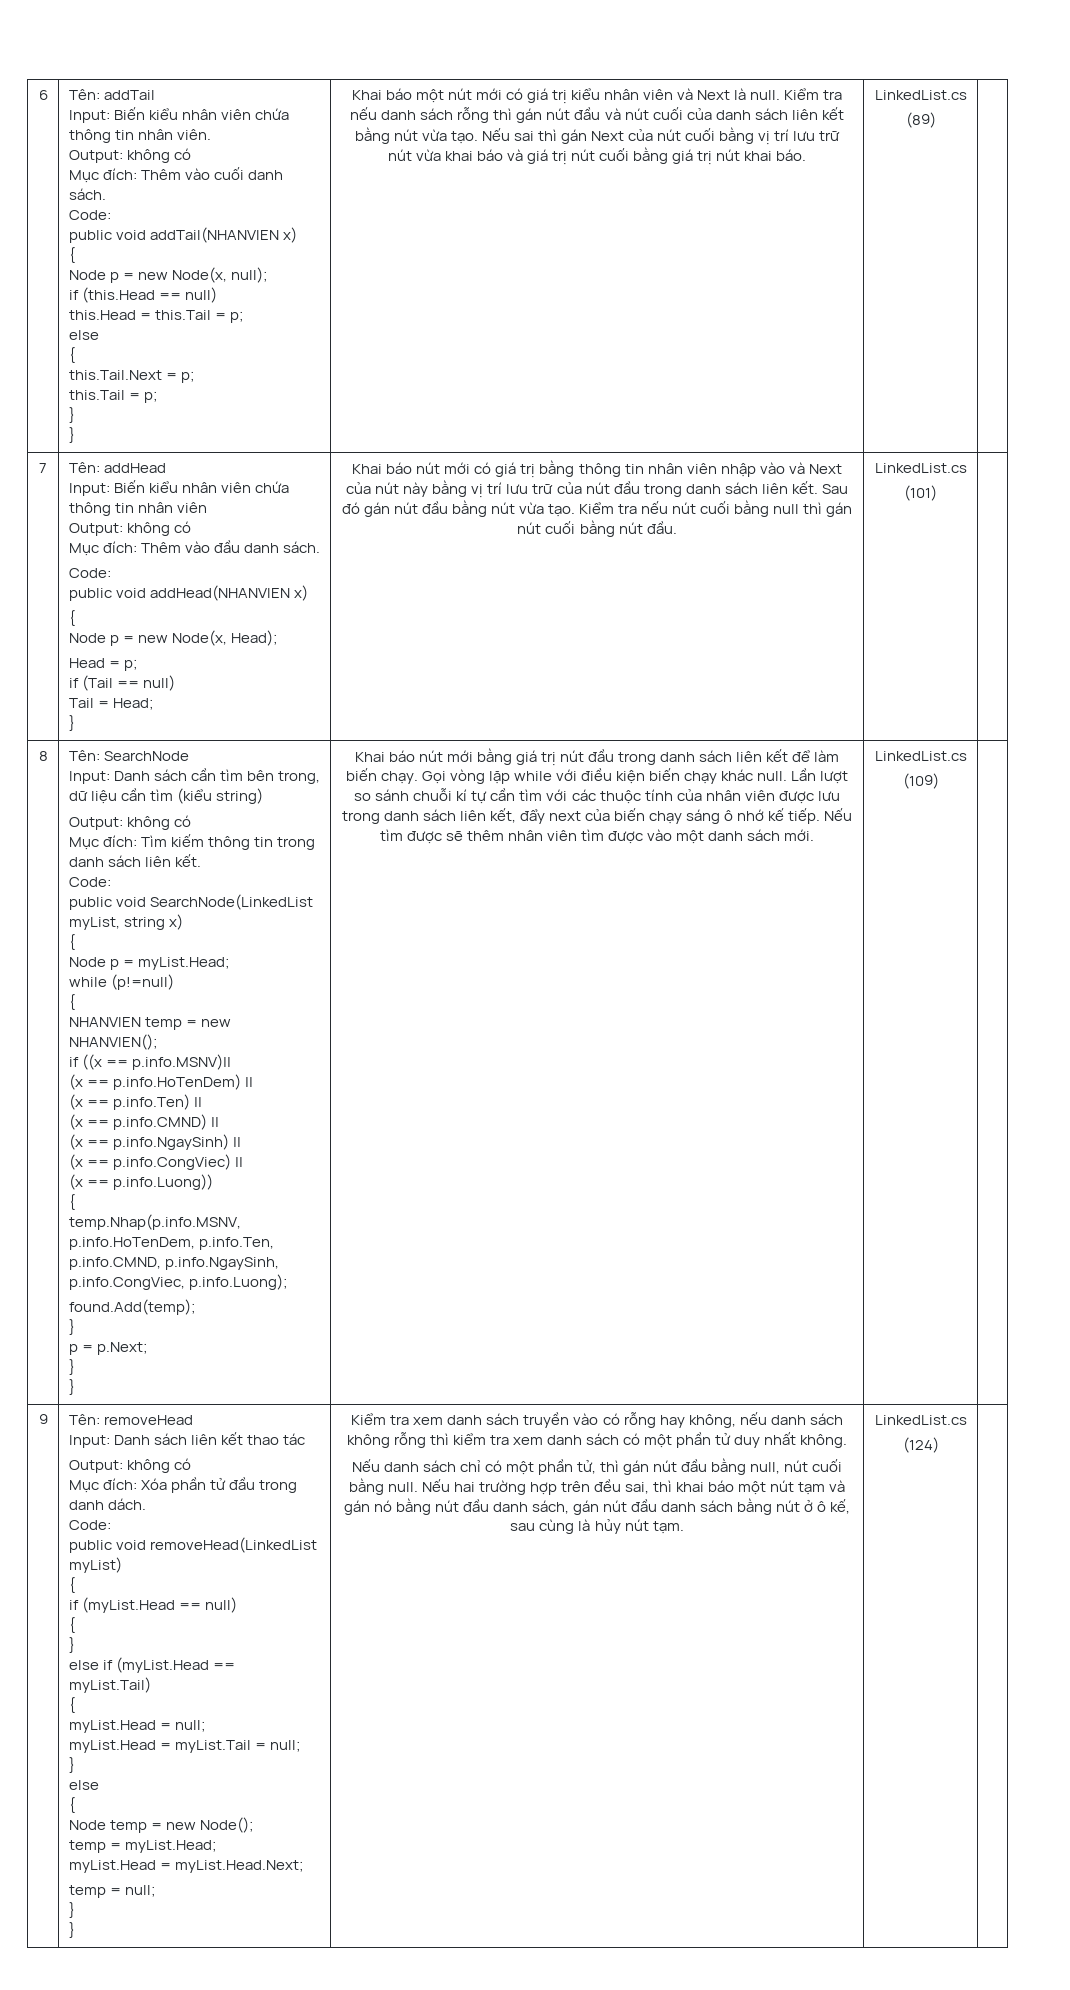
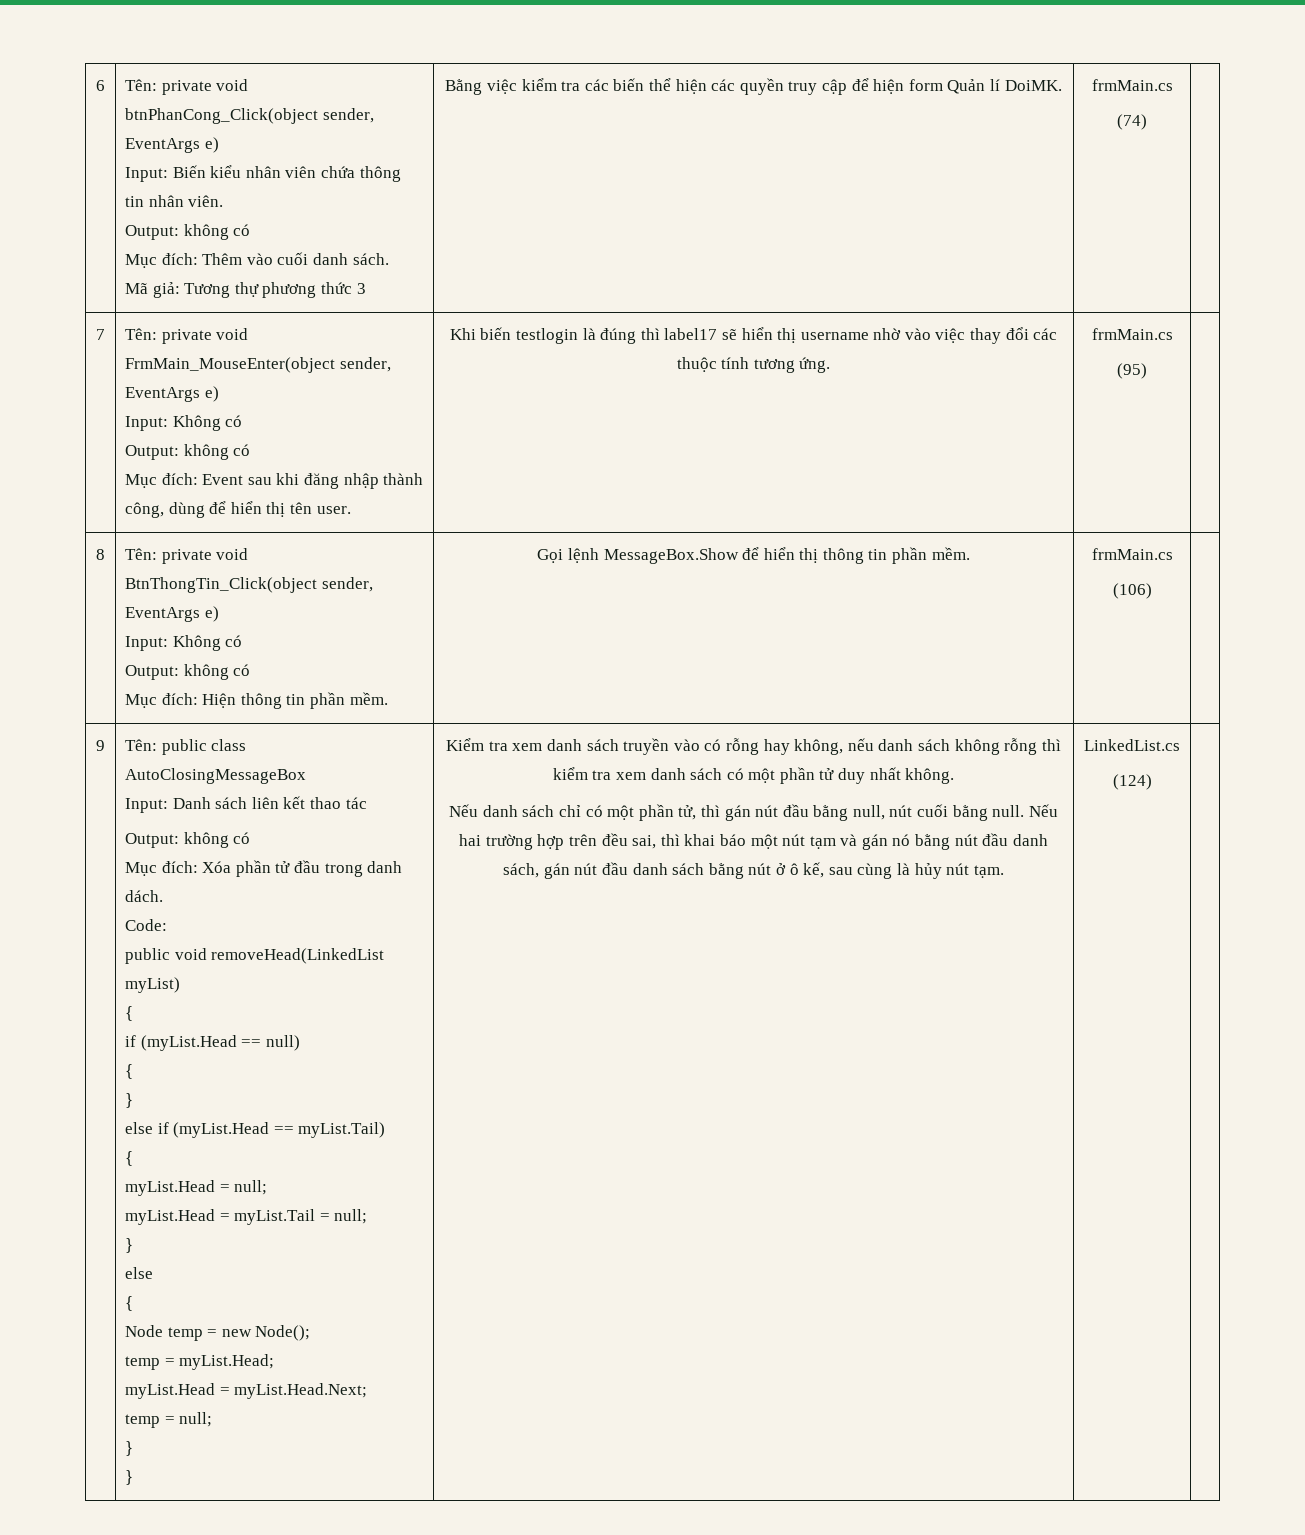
[103,90,155,100] addTail -> [161,79,249,95] [125,108,374,124] [125,137,219,153] private void btnPhanCong_Click(object sender, EventArgs e)
[68,210,111,220] [68,227,297,243] [68,247,75,263] [68,267,268,283] [68,287,217,303] [68,310,244,323] [68,330,99,340] [68,347,75,363] [68,370,195,383] [68,390,158,403] [68,407,75,423] [68,427,75,443] [351,88,843,104] [350,107,844,123] [354,127,841,145] [387,147,807,165] [874,90,967,100] [905,112,936,128] [39,463,47,473] [68,462,166,473] [68,480,289,496] [68,502,207,516] [68,521,191,536] [68,540,320,556] [68,568,111,578] [68,585,308,601] [68,610,75,626] [68,630,278,646] [68,658,138,671] [68,675,175,691] [68,698,154,710] [68,715,75,731] [352,460,842,478] [346,480,848,498] [341,500,853,517] [517,520,677,537] [874,463,967,473] [904,485,937,501] [38,751,48,761] [68,750,189,761] [68,768,320,784] [68,788,263,804] [68,815,191,830] [68,834,315,850] [68,854,201,867] [68,877,111,887] [68,894,313,910] [68,914,183,930] [68,934,75,950] [68,957,230,970] [68,974,174,990] [68,994,75,1010] [68,1017,231,1030] [68,1034,158,1050] [68,1054,231,1070] [68,1074,253,1090] [68,1094,202,1110] [68,1114,219,1130] [68,1134,241,1150] [68,1154,243,1170] [68,1174,213,1190] [68,1194,75,1210] [68,1214,241,1230] [68,1237,274,1250] [68,1257,279,1270] [68,1274,288,1290] [68,1299,196,1315] [68,1319,75,1335] [68,1342,148,1355] [68,1359,75,1375] [68,1379,75,1395] [354,748,840,766] [345,768,849,784] [354,788,840,804] [341,808,853,824] [379,829,815,844] [874,751,967,761] [902,773,939,789] Code: // public void addTail(NHANVIEN x) // { // Node p = new Node(x, null); // if (this.Head == null) // this.Head = this.Tail = p; // else // { // this.Tail.Next = p; // this.Tail = p; // } // } | Khai báo một nút mới có giá trị kiểu nhân viên và Next là null. Kiểm tra nếu danh sách rỗng thì gán nút đầu và nút cuối của danh sách liên kết bằng nút vừa tạo. Nếu sai thì gán Next của nút cuối bằng vị trí lưu trữ nút vừa khai báo và giá trị nút cuối bằng giá trị nút khai báo. | LinkedList.cs // (89) | // 7 | Tên: addHead // Input: Biến kiểu nhân viên chứa thông tin nhân viên // Output: không có // Mục đích: Thêm vào đầu danh sách. // Code: // public void addHead(NHANVIEN x) // { // Node p = new Node(x, Head); // Head = p; // if (Tail == null) // Tail = Head; // } | Khai báo nút mới có giá trị bằng thông tin nhân viên nhập vào và Next của nút này bằng vị trí lưu trữ của nút đầu trong danh sách liên kết. Sau đó gán nút đầu bằng nút vừa tạo. Kiểm tra nếu nút cuối bằng null thì gán nút cuối bằng nút đầu. | LinkedList.cs // (101) | // 8 | Tên: SearchNode // Input: Danh sách cần tìm bên trong, dữ liệu cần tìm (kiểu string) // Output: không có // Mục đích: Tìm kiếm thông tin trong danh sách liên kết. // Code: // public void SearchNode(LinkedList myList, string x) // { // Node p = myList.Head; // while (p!=null) // { // NHANVIEN temp = new NHANVIEN(); // if ((x == p.info.MSNV)|| // (x == p.info.HoTenDem) || // (x == p.info.Ten) || // (x == p.info.CMND) || // (x == p.info.NgaySinh) || // (x == p.info.CongViec) || // (x == p.info.Luong)) // { // temp.Nhap(p.info.MSNV, p.info.HoTenDem, p.info.Ten, p.info.CMND, p.info.NgaySinh, p.info.CongViec, p.info.Luong); // found.Add(temp); // } // p = p.Next; // } // } | Khai báo nút mới bằng giá trị nút đầu trong danh sách liên kết để làm biến chạy. Gọi vòng lặp while với điều kiện biến chạy khác null. Lần lượt so sánh chuỗi kí tự cần tìm với các thuộc tính của nhân viên được lưu trong danh sách liên kết, đẩy next của biến chạy sáng ô nhớ kế tiếp. Nếu tìm được sẽ thêm nhân viên tìm được vào một danh sách mới. | LinkedList.cs // (109) -> [125,282,366,298] [445,78,1062,95] [1091,79,1173,91] [1117,114,1147,130] [96,329,105,340] [125,328,249,344] [125,357,391,373] [125,386,219,402] [125,415,243,431] [125,444,251,460] [125,473,424,489] [125,501,351,518] [449,327,1058,344] [676,357,831,373] [1091,328,1173,340] [1117,363,1147,379] [96,549,105,560] [125,548,249,564] [125,577,373,593] [125,606,219,622] [125,635,243,651] [125,664,251,680] [125,692,388,709] [537,547,970,564] [1091,548,1173,560] [1112,583,1152,599] Mã giả: Tương thự phương thức 3 | Bằng việc kiểm tra các biến thể hiện các quyền truy cập để hiện form Quản lí DoiMK. | frmMain.cs // (74) | // 7 | Tên: private void FrmMain_MouseEnter(object sender, EventArgs e) // Input: Không có // Output: không có // Mục đích: Event sau khi đăng nhập thành công, dùng để hiển thị tên user. | Khi biến testlogin là đúng thì label17 sẽ hiển thị username nhờ vào việc thay đổi các thuộc tính tương ứng. | frmMain.cs // (95) | // 8 | Tên: private void BtnThongTin_Click(object sender, EventArgs e) // Input: Không có // Output: không có // Mục đích: Hiện thông tin phần mềm. | Gọi lệnh MessageBox.Show để hiển thị thông tin phần mềm. | frmMain.cs // (106)
[103,1415,193,1425] removeHead -> [161,739,247,755] [125,768,307,784] public class AutoClosingMessageBox

